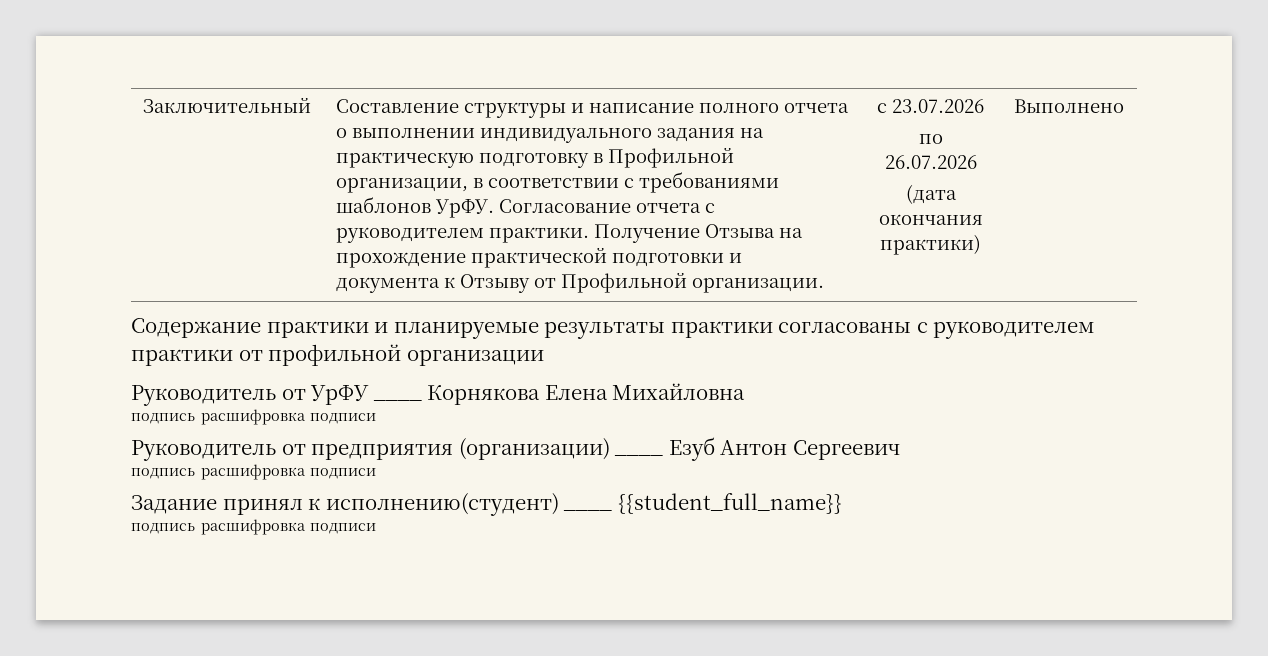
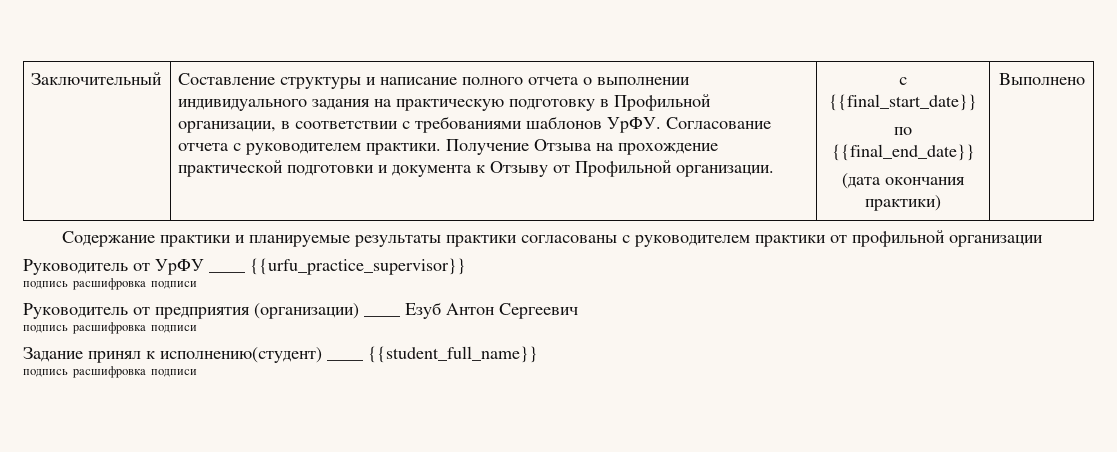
[892,99,984,113] 23.07.2026 -> [829,94,977,111] {{final_start_date}}
[884,155,977,169] 26.07.2026 -> [831,144,975,161] {{final_end_date}}
[427,383,746,405] Корнякова Елена Михайловна -> [250,258,466,275] {{urfu_practice_supervisor}}

